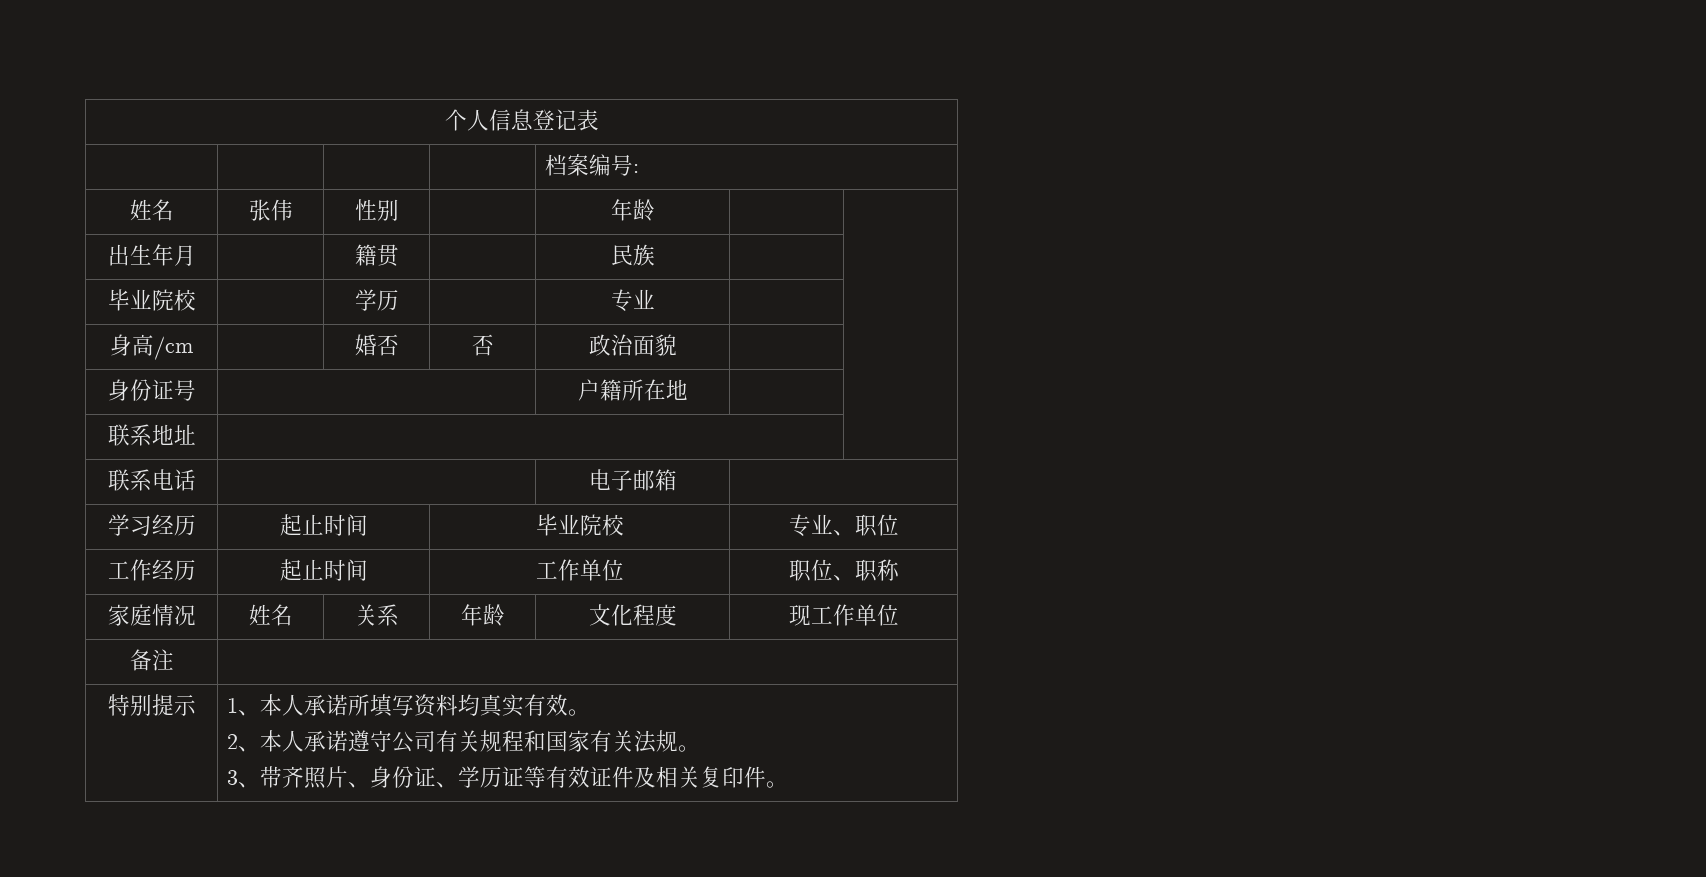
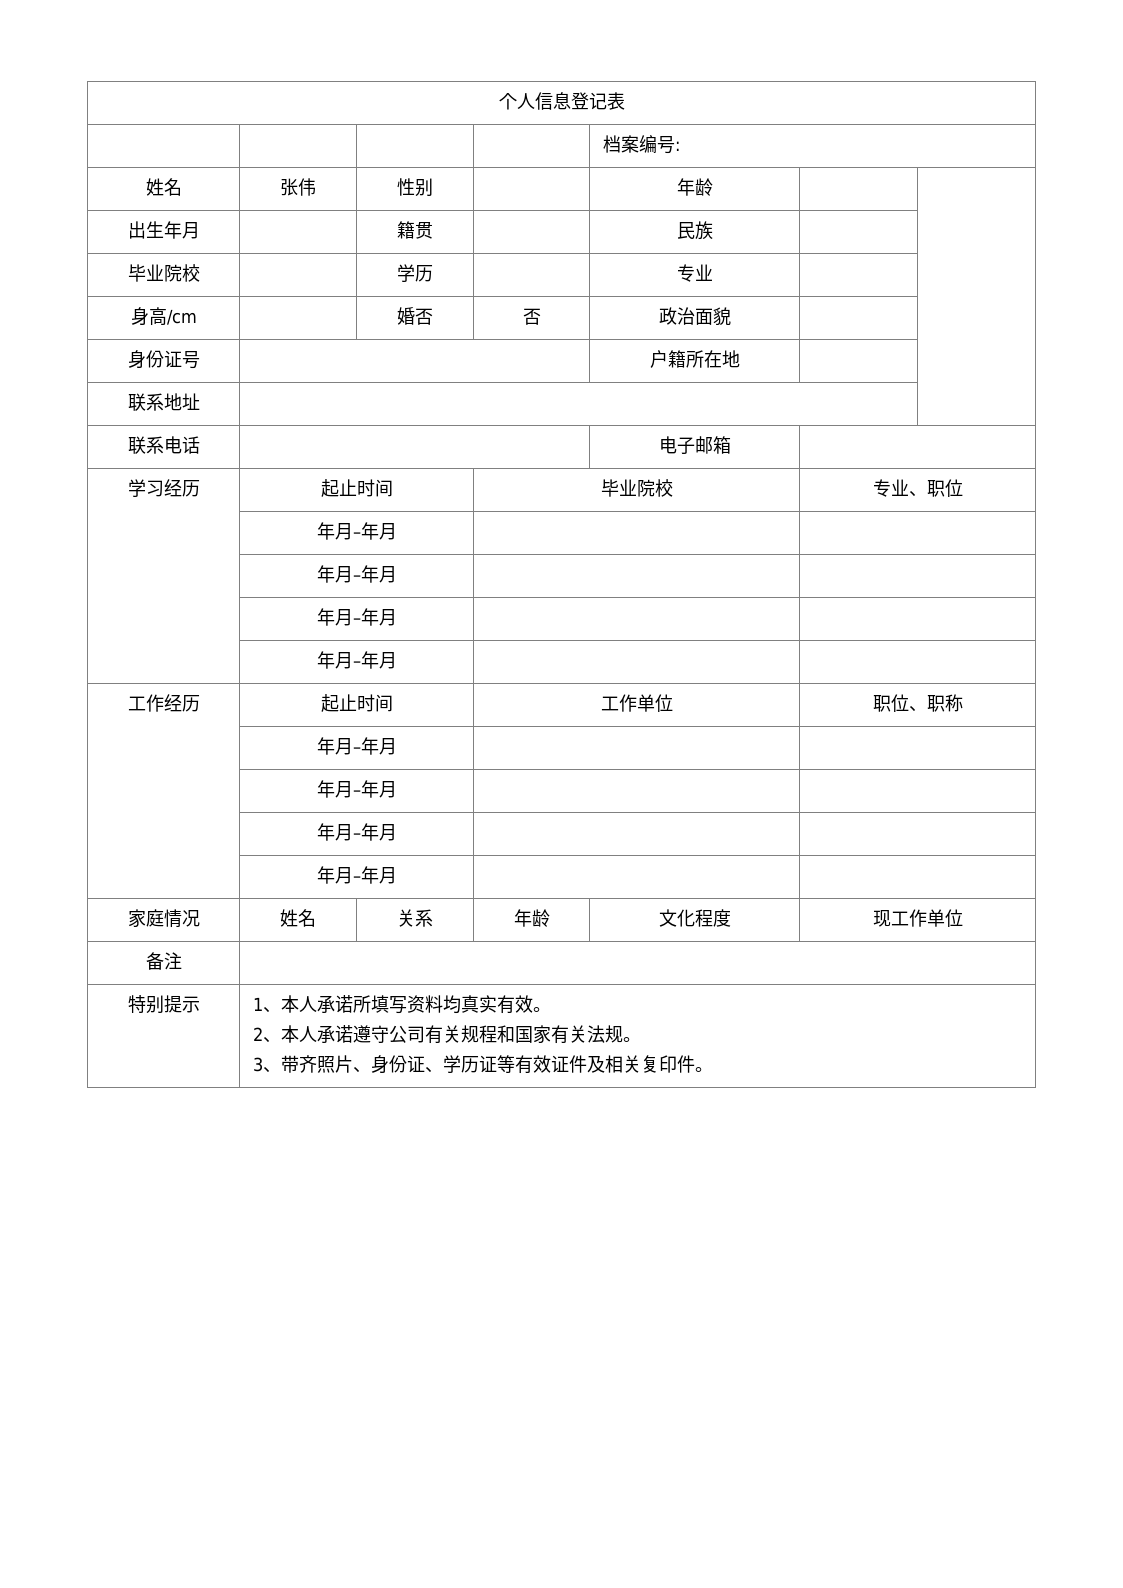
(899, 525) none -> [316,522,397,540] [316,565,397,583] [316,608,397,626] [316,651,397,669] // | 年月–年月 | | // | 年月–年月 | | // | 年月–年月 | | // | 年月–年月 | |
(900, 570) none -> [316,737,397,755] [316,780,397,798] [316,823,397,841] [316,866,397,884] // | 年月–年月 | | // | 年月–年月 | | // | 年月–年月 | | // | 年月–年月 | |

